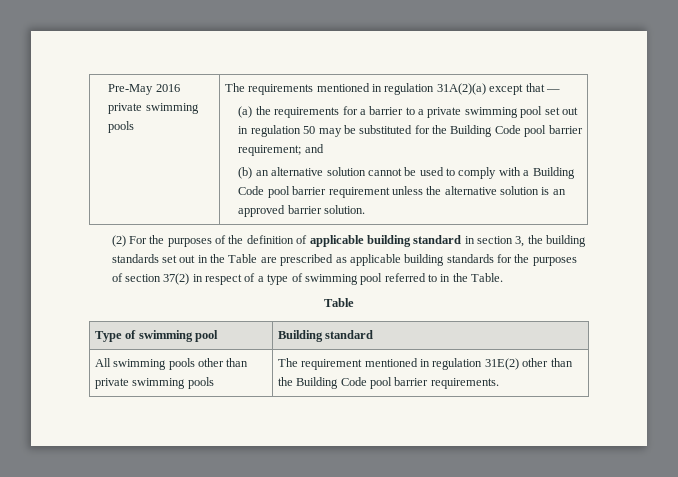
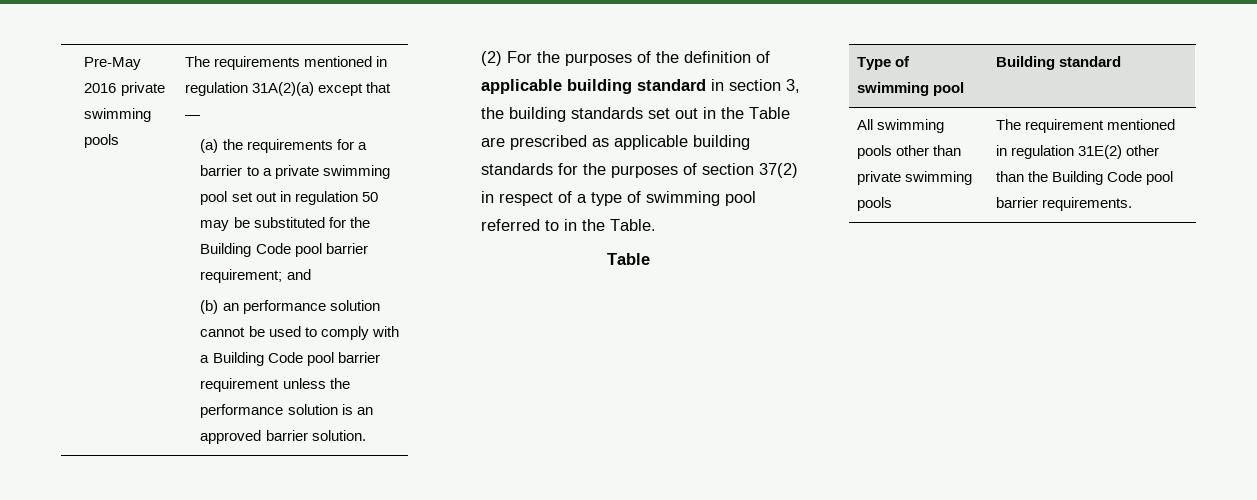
[271,167,324,176] alternative -> [242,300,326,314] performance
[444,186,497,195] alternative -> [200,404,284,418] performance

